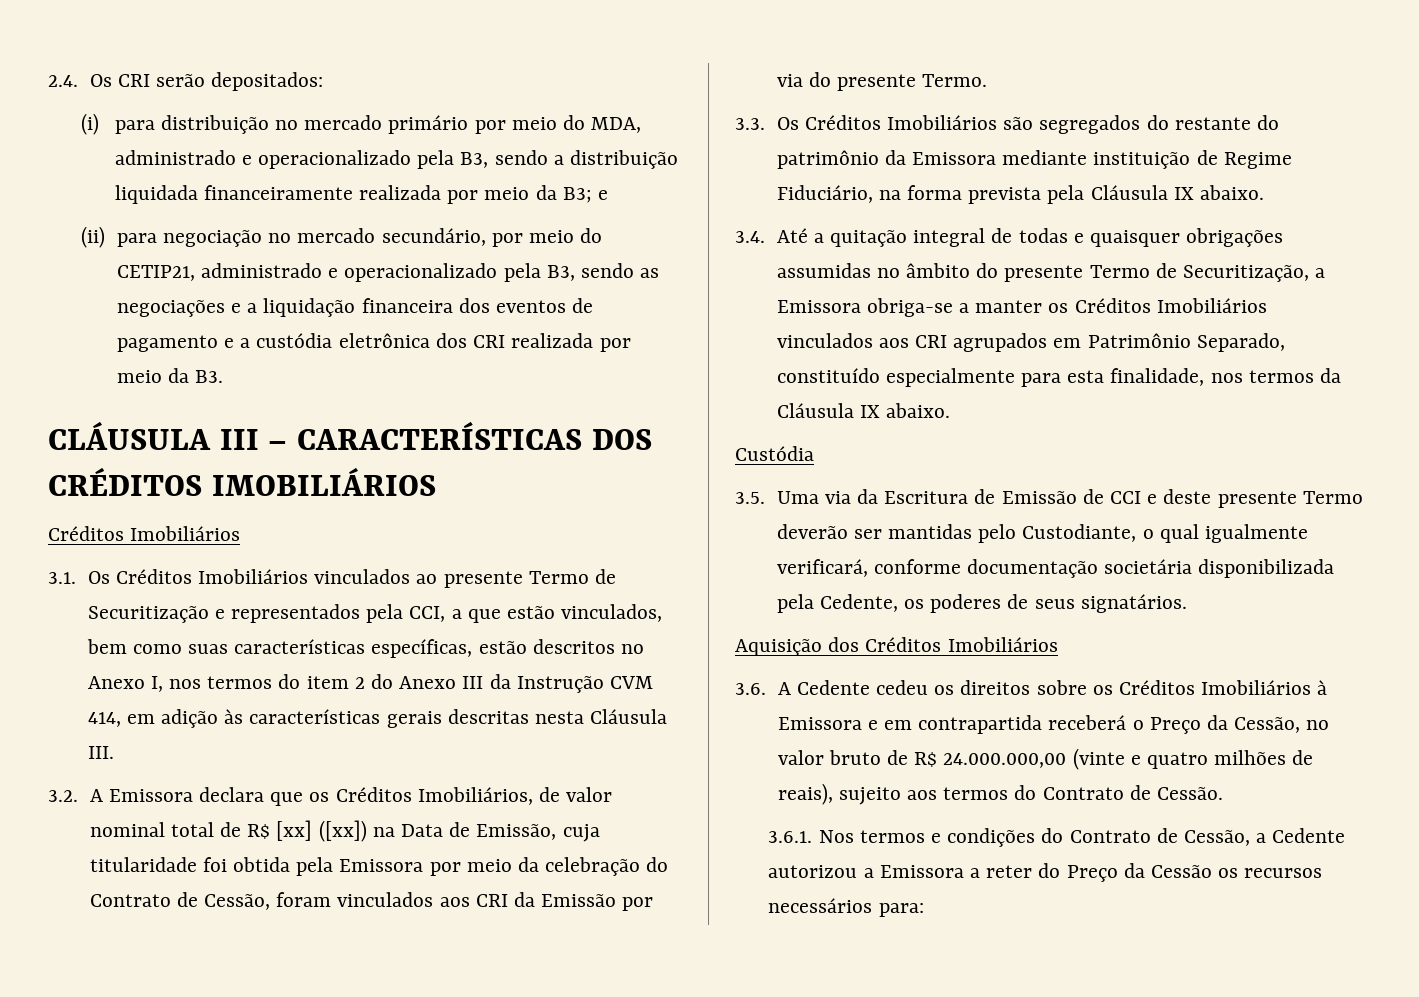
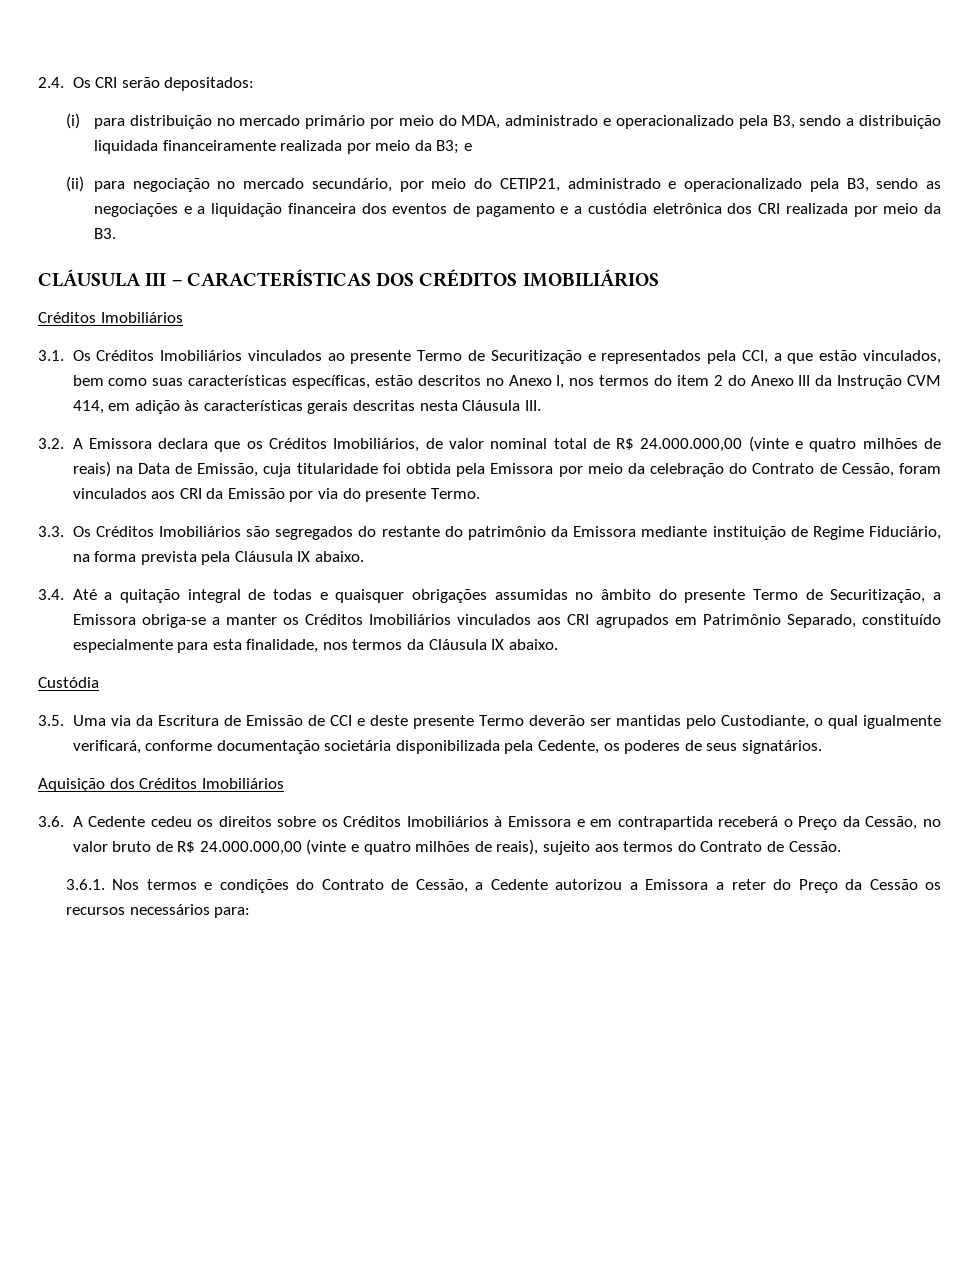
[276,820,367,842] [xx] ([xx]) -> [640,436,941,452] [72,461,111,477] 24.000.000,00 (vinte e quatro milhões de reais)

